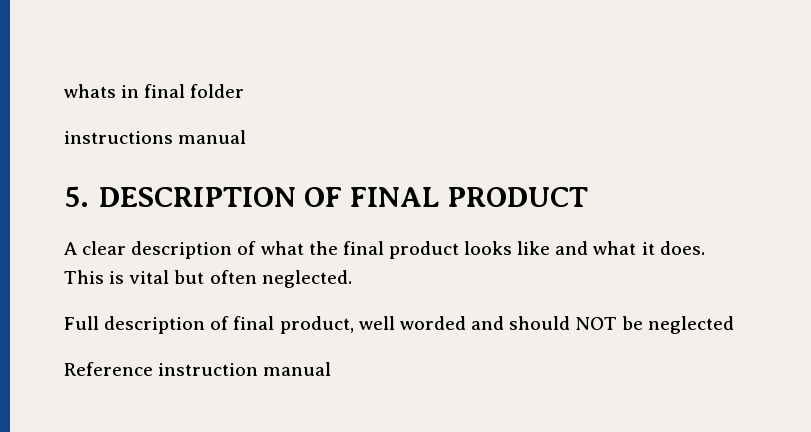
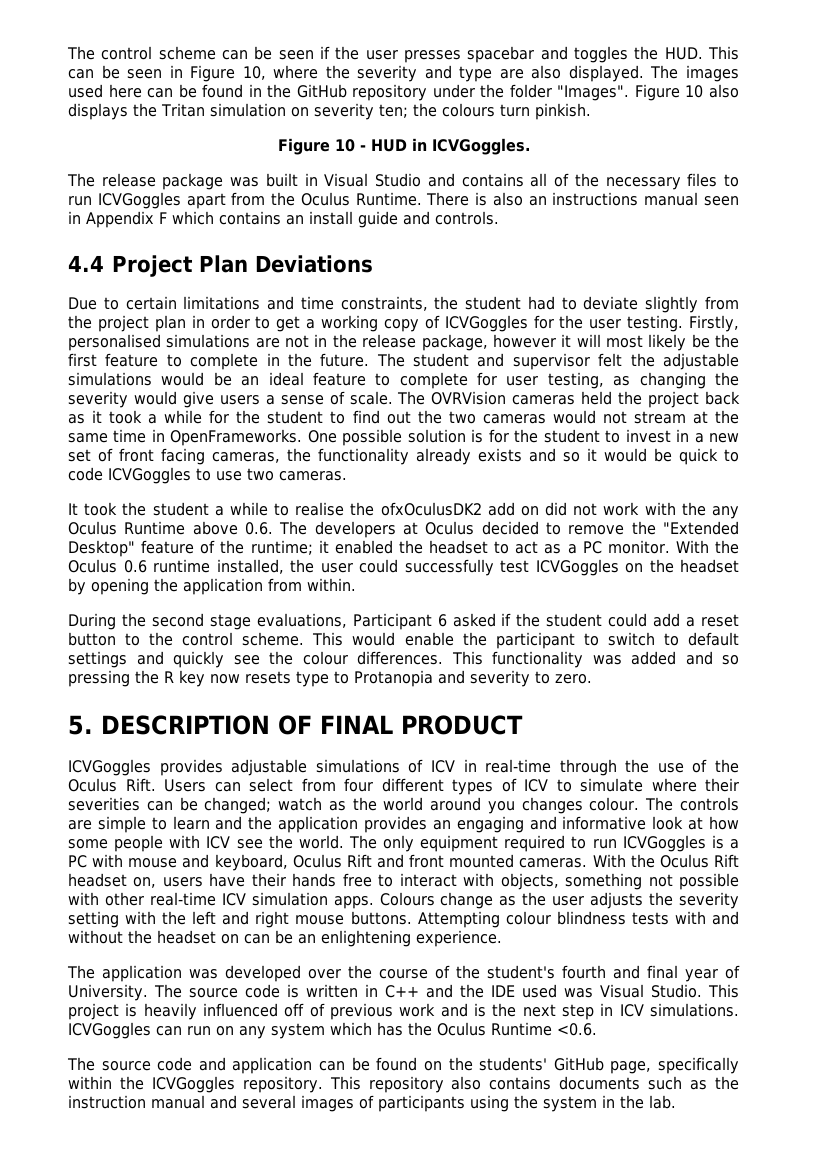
[64,84,245,98] [64,130,247,144] whats in final folder // instructions manual -> [67,46,740,63] [68,65,739,82] [68,84,739,101] [68,103,591,120] [277,138,530,155] [67,173,740,190] [68,192,739,209] [68,211,499,228] [68,255,373,277] [68,296,739,313] [68,315,740,332] [68,334,739,351] [68,353,739,370] [68,372,739,389] [68,391,740,408] [68,410,739,424] [68,429,740,446] [68,448,739,465] [68,467,347,484] [68,502,739,519] [68,521,739,538] [68,540,739,557] [68,559,739,576] [68,578,356,595] [68,613,740,630] [68,632,740,649] [68,651,739,668] [68,670,592,687] The control scheme can be seen if the user presses spacebar and toggles the HUD. This can be seen in Figure 10, where the severity and type are also displayed. The images used here can be found in the GitHub repository under the folder "Images". Figure 10 also displays the Tritan simulation on severity ten; the colours turn pinkish. // Figure 10 - HUD in ICVGoggles. // The release package was built in Visual Studio and contains all of the necessary files to run ICVGoggles apart from the Oculus Runtime. There is also an instructions manual seen in Appendix F which contains an install guide and controls. // 4.4 Project Plan Deviations // Due to certain limitations and time constraints, the student had to deviate slightly from the project plan in order to get a working copy of ICVGoggles for the user testing. Firstly, personalised simulations are not in the release package, however it will most likely be the first feature to complete in the future. The student and supervisor felt the adjustable simulations would be an ideal feature to complete for user testing, as changing the severity would give users a sense of scale. The OVRVision cameras held the project back as it took a while for the student to find out the two cameras would not stream at the same time in OpenFrameworks. One possible solution is for the student to invest in a new set of front facing cameras, the functionality already exists and so it would be quick to code ICVGoggles to use two cameras. // It took the student a while to realise the ofxOculusDK2 add on did not work with the any Oculus Runtime above 0.6. The developers at Oculus decided to remove the "Extended Desktop" feature of the runtime; it enabled the headset to act as a PC monitor. With the Oculus 0.6 runtime installed, the user could successfully test ICVGoggles on the headset by opening the application from within. // During the second stage evaluations, Participant 6 asked if the student could add a reset button to the control scheme. This would enable the participant to switch to default settings and quickly see the colour differences. This functionality was added and so pressing the R key now resets type to Protanopia and severity to zero.
[64,241,705,259] [64,270,352,288] [64,316,735,334] [64,362,332,376] A clear description of what the final product looks like and what it does. This is vital but often neglected. // Full description of final product, well worded and should NOT be neglected // Reference instruction manual -> [68,759,739,776] [68,778,739,795] [68,797,740,814] [68,816,739,833] [68,835,739,852] [68,854,739,871] [68,873,739,890] [68,892,739,909] [68,911,740,928] [68,930,502,947] [67,965,740,982] [68,984,739,1001] [68,1003,740,1020] [68,1022,597,1039] [67,1057,740,1074] [68,1076,740,1093] [68,1095,676,1112] ICVGoggles provides adjustable simulations of ICV in real-time through the use of the Oculus Rift. Users can select from four different types of ICV to simulate where their severities can be changed; watch as the world around you changes colour. The controls are simple to learn and the application provides an engaging and informative look at how some people with ICV see the world. The only equipment required to run ICVGoggles is a PC with mouse and keyboard, Oculus Rift and front mounted cameras. With the Oculus Rift headset on, users have their hands free to interact with objects, something not possible with other real-time ICV simulation apps. Colours change as the user adjusts the severity setting with the left and right mouse buttons. Attempting colour blindness tests with and without the headset on can be an enlightening experience. // The application was developed over the course of the student's fourth and final year of University. The source code is written in C++ and the IDE used was Visual Studio. This project is heavily influenced off of previous work and is the next step in ICV simulations. ICVGoggles can run on any system which has the Oculus Runtime <0.6. // The source code and application can be found on the students' GitHub page, specifically within the ICVGoggles repository. This repository also contains documents such as the instruction manual and several images of participants using the system in the lab.

